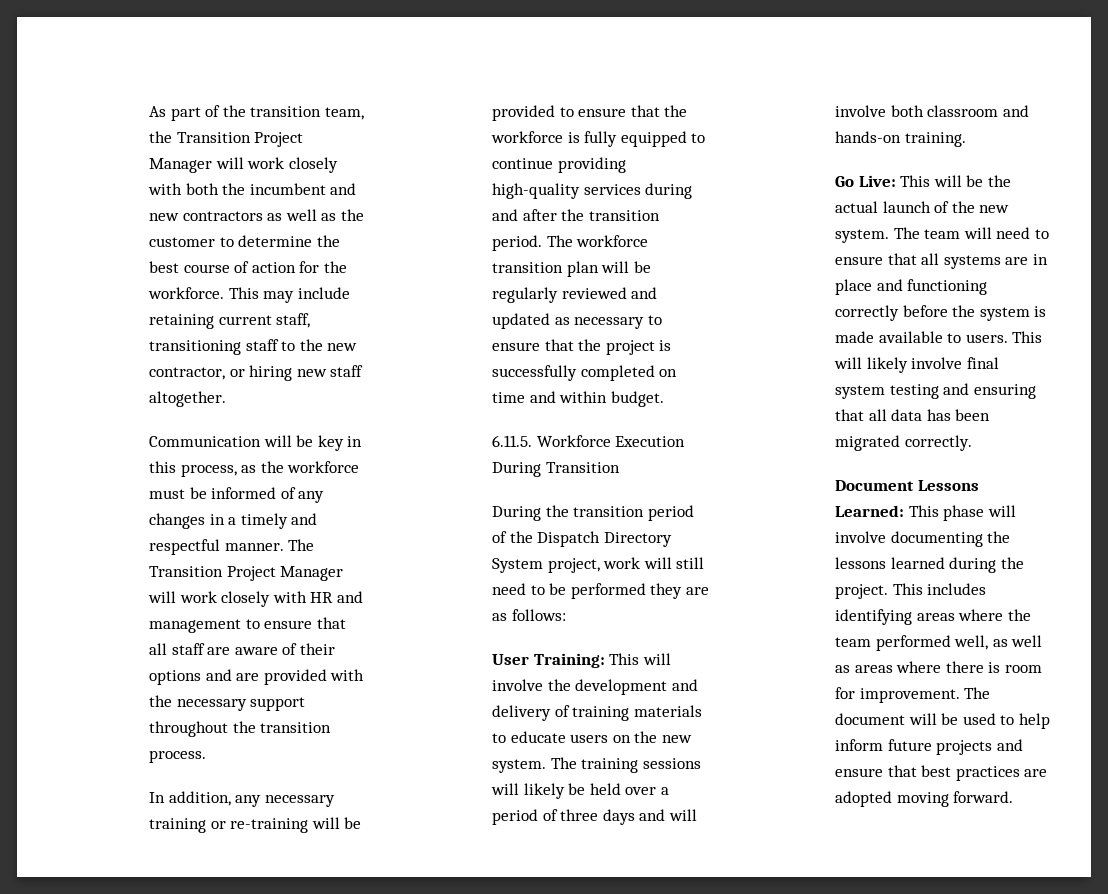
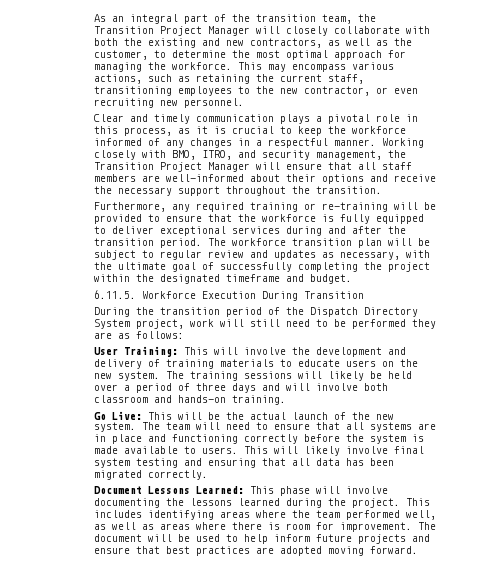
(166, 111) none -> [112,14,179,24] an integral
[247,157,338,173] work closely -> [286,26,401,36] closely collaborate
[249,183,326,195] incumbent -> [148,38,197,48] existing
[182,211,263,221] contractors -> [250,38,323,48] contractors,
[149,237,215,247] customer -> [94,50,149,60] customer,
[149,261,347,273] [148,287,350,303] [149,314,214,329] best course of action for the workforce. This may include retaining -> [256,50,407,60] [94,62,395,72] [94,74,275,84] most optimal approach for managing the workforce. This may encompass various actions, such as retaining the
[245,339,279,351] staff -> [178,86,233,96] employees
[249,365,364,381] [149,391,226,407] [149,435,363,451] [149,461,360,477] [149,487,207,499] hiring new staff altogether. // Communication will be key in this process, as the workforce must be -> [394,88,419,94] [94,98,245,108] [94,114,419,124] [94,126,407,136] even recruiting new personnel. // Clear and timely communication plays a pivotal role in this process, as it is crucial to keep the workforce
[240,513,318,529] [149,539,315,555] [149,566,344,581] [148,591,363,607] [149,617,346,633] [149,643,335,655] [149,669,365,685] timely and respectful manner. The Transition Project Manager will work closely with HR and management to ensure that all staff are aware of their options and are provided with -> [268,138,425,148] [94,150,407,160] [94,162,413,172] [94,174,437,184] respectful manner. Working closely with BMO, ITRO, and security management, the Transition Project Manager will ensure that all staff members are well-informed about their options and receive
[260,722,332,733] [149,750,206,763] [149,791,335,807] transition process. // In addition, any necessary -> [316,186,383,194] [94,202,245,212] transition. // Furthermore, any required
[492,157,626,173] [492,183,580,199] continue providing high-quality -> [112,226,227,236] deliver exceptional
[492,287,658,303] [492,313,662,329] [492,339,672,355] [492,365,678,381] [492,391,608,403] regularly reviewed and updated as necessary to ensure that the project is successfully completed on time and within -> [94,250,431,260] [94,262,431,272] [94,274,305,284] subject to regular review and updates as necessary, with the ultimate goal of successfully completing the project within the designated timeframe and

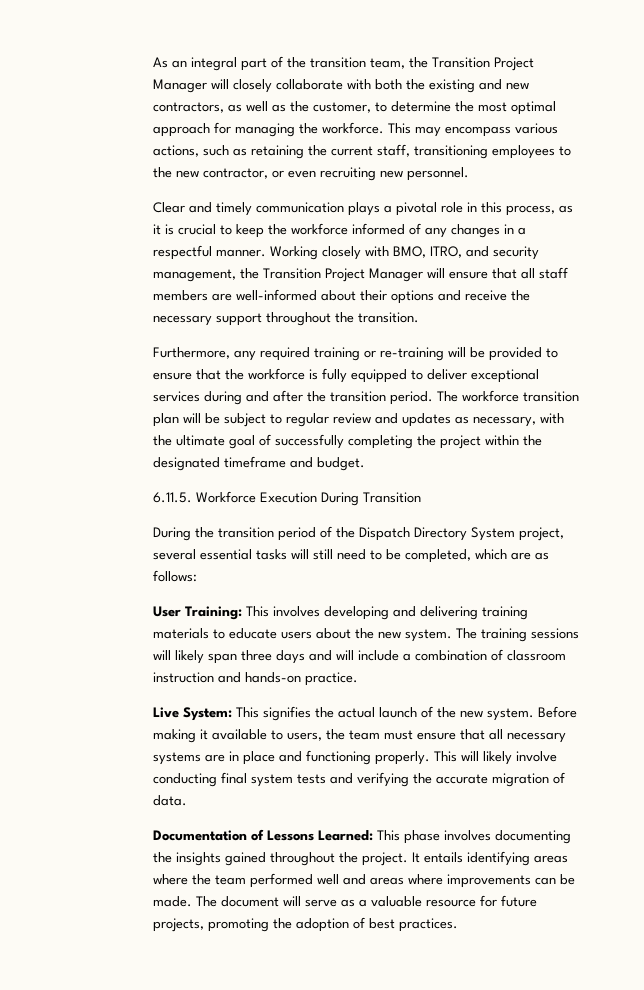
[190,319,215,327] work -> [152,549,287,560] several essential tasks
[352,319,437,329] performed they -> [404,549,507,563] completed, which
[214,347,407,357] [94,359,161,369] will involve the development and delivery of -> [272,606,478,620] involves developing and delivering
[382,361,395,367] on -> [315,628,351,639] about
[370,371,413,379] [94,383,389,393] [94,395,287,405] [94,411,221,420] be held over a period of three days and will involve both classroom and hands-on training. // Go Live: This will be -> [207,649,566,664] [152,672,358,686] [152,706,311,721] span three days and will include a combination of classroom instruction and hands-on practice. // Live System: This signifies
[142,422,365,430] The team will need to ensure that all -> [537,706,577,718] [152,729,566,743] Before making it available to users, the team must ensure that all necessary
[244,434,425,444] [94,446,239,454] correctly before the system is made available to users. -> [374,751,430,765] properly.
(389, 450) none -> [152,773,217,787] conducting
[136,458,395,468] [94,470,209,480] [94,486,389,496] [94,498,431,508] [94,510,143,518] testing and ensuring that all data has been migrated correctly. // Document Lessons Learned: This phase will involve documenting the lessons learned during the project. This includes -> [296,772,565,787] [152,795,187,806] [152,829,571,844] [152,852,463,866] tests and verifying the accurate migration of data. // Documentation of Lessons Learned: This phase involves documenting the insights gained throughout the project. It entails
[406,510,437,520] [94,522,437,532] [94,534,431,544] [94,546,419,556] well, as well as areas where there is room for improvement. The document will be used to help inform future projects and ensure that best practices are adopted moving forward. -> [316,874,575,888] [152,895,537,907] [152,917,458,932] well and areas where improvements can be made. The document will serve as a valuable resource for future projects, promoting the adoption of best practices.

